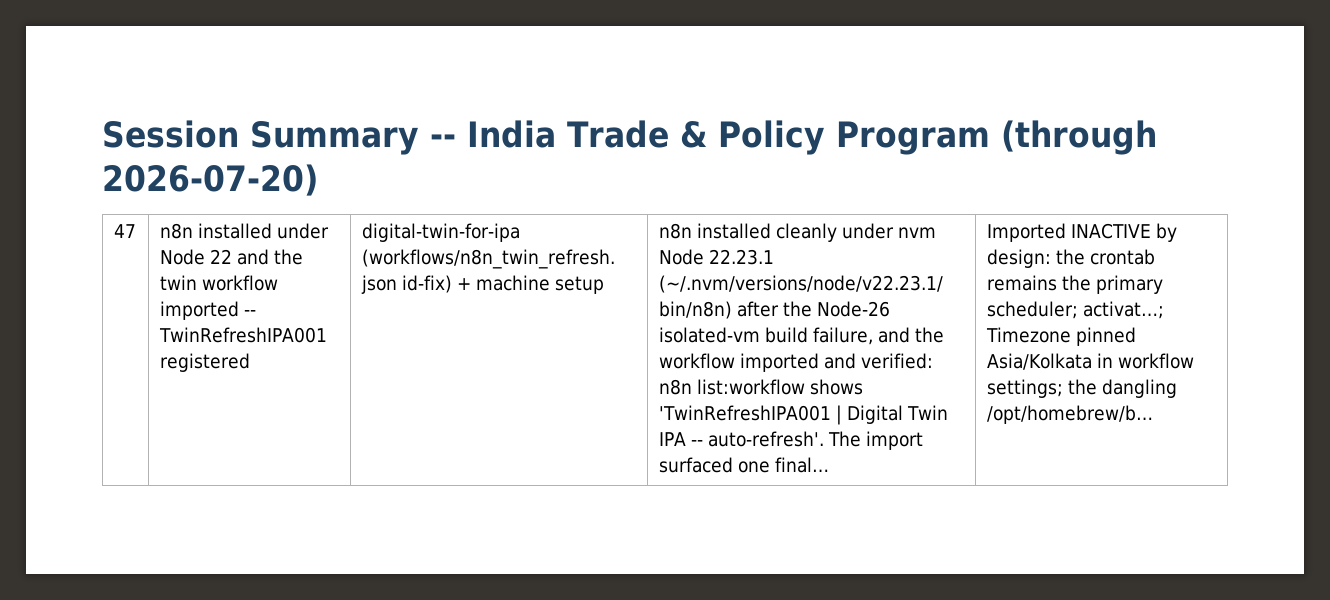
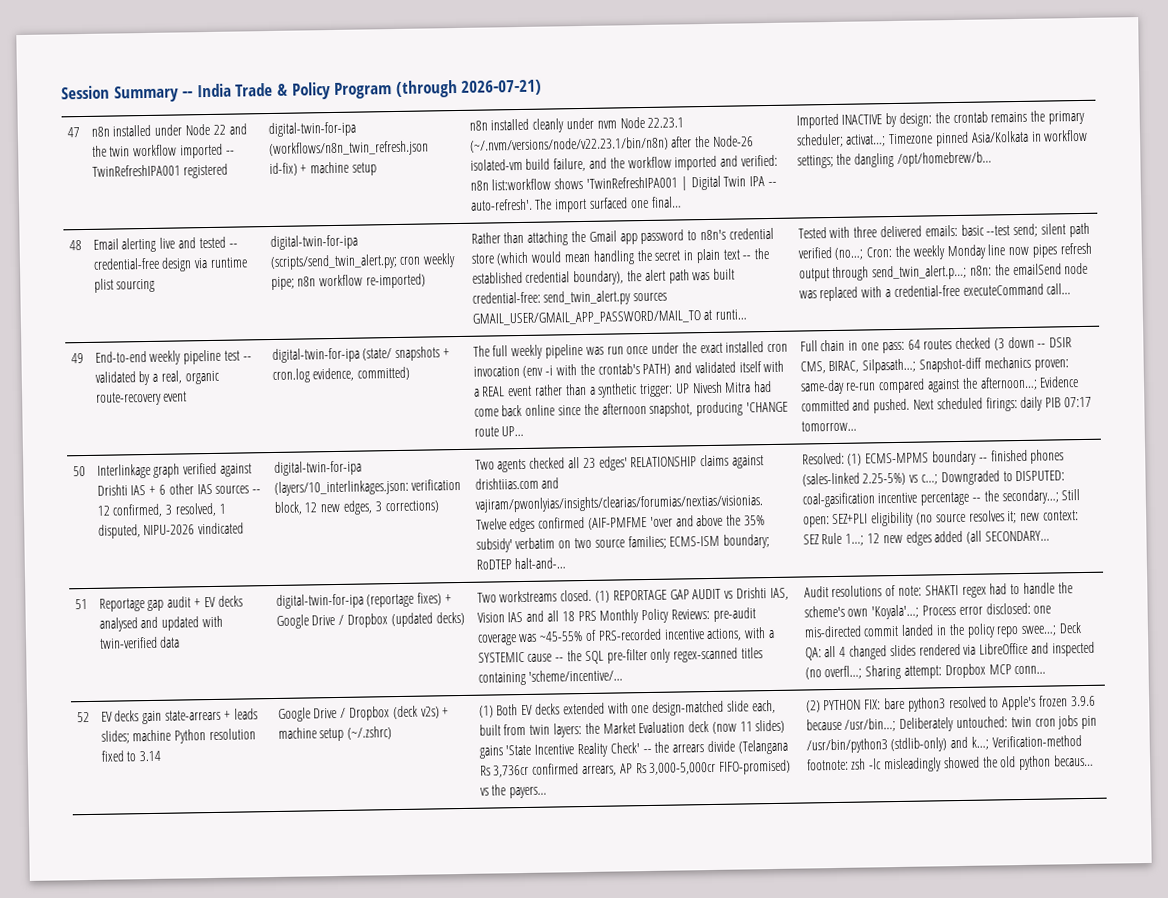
[102,164,318,196] 2026-07-20) -> [461,79,543,96] 2026-07-21)
(1153, 414) none -> [68,240,82,251] [92,236,238,253] [92,257,248,272] [93,278,156,293] [269,234,358,251] [269,253,457,271] [270,273,426,291] [470,227,774,246] [470,247,770,266] [471,268,736,286] [471,290,668,306] [471,309,748,326] [797,222,1090,239] [797,242,1092,260] [798,262,1089,282] [798,283,1072,302] [70,353,84,364] [94,349,252,365] [94,370,220,386] [95,391,188,406] [271,346,450,364] [271,366,411,384] [472,341,789,360] [472,360,785,378] [473,380,773,398] [473,401,788,417] [473,425,525,437] [799,336,1073,354] [799,356,1069,374] [799,376,1080,395] [800,396,1092,414] [800,420,857,432] [72,466,86,477] [96,462,252,479] [96,483,262,496] [96,502,226,518] [97,522,245,539] [273,460,362,476] [273,478,462,496] [273,500,439,515] [474,454,764,473] [474,477,560,490] [474,494,763,513] [475,514,765,533] [475,534,771,553] [475,557,567,570] [801,449,1065,466] [801,470,1066,487] [801,489,1081,508] [802,510,1079,528] [802,530,1050,546] [74,598,88,610] [98,595,243,612] [98,615,223,632] [98,636,181,649] [275,592,452,609] [275,611,465,629] [476,587,789,603] [476,607,756,624] [476,627,775,646] [477,647,763,665] [477,669,624,686] [803,582,1073,598] [803,602,1052,620] [803,622,1082,638] [804,641,1095,661] [804,663,1047,680] [76,711,90,723] [100,708,258,725] [100,728,256,744] [100,750,162,762] [277,705,450,722] [277,726,393,742] [478,699,776,718] [478,719,786,738] [478,739,788,759] [479,759,792,778] [479,784,548,799] [805,695,1096,713] [805,715,1098,732] [805,735,1082,754] [806,754,1094,773] // 48 | Email alerting live and tested -- credential-free design via runtime plist sourcing | digital-twin-for-ipa (scripts/send_twin_alert.py; cron weekly pipe; n8n workflow re-imported) | Rather than attaching the Gmail app password to n8n's credential store (which would mean handling the secret in plain text -- the established credential boundary), the alert path was built credential-free: send_twin_alert.py sources GMAIL_USER/GMAIL_APP_PASSWORD/MAIL_TO at runti… | Tested with three delivered emails: basic --test send; silent path verified (no…; Cron: the weekly Monday line now pipes refresh output through send_twin_alert.p…; n8n: the emailSend node was replaced with a credential-free executeCommand call… // 49 | End-to-end weekly pipeline test -- validated by a real, organic route-recovery event | digital-twin-for-ipa (state/ snapshots + cron.log evidence, committed) | The full weekly pipeline was run once under the exact installed cron invocation (env -i with the crontab's PATH) and validated itself with a REAL event rather than a synthetic trigger: UP Nivesh Mitra had come back online since the afternoon snapshot, producing 'CHANGE route UP… | Full chain in one pass: 64 routes checked (3 down -- DSIR CMS, BIRAC, Silpasath…; Snapshot-diff mechanics proven: same-day re-run compared against the afternoon…; Evidence committed and pushed. Next scheduled firings: daily PIB 07:17 tomorrow… // 50 | Interlinkage graph verified against Drishti IAS + 6 other IAS sources -- 12 confirmed, 3 resolved, 1 disputed, NIPU-2026 vindicated | digital-twin-for-ipa (layers/10_interlinkages.json: verification block, 12 new edges, 3 corrections) | Two agents checked all 23 edges' RELATIONSHIP claims against drishtiias.com and vajiram/pwonlyias/insights/clearias/forumias/nextias/visionias. Twelve edges confirmed (AIF-PMFME 'over and above the 35% subsidy' verbatim on two source families; ECMS-ISM boundary; RoDTEP halt-and-… | Resolved: (1) ECMS-MPMS boundary -- finished phones (sales-linked 2.25-5%) vs c…; Downgraded to DISPUTED: coal-gasification incentive percentage -- the secondary…; Still open: SEZ+PLI eligibility (no source resolves it; new context: SEZ Rule 1…; 12 new edges added (all SECONDARY… // 51 | Reportage gap audit + EV decks analysed and updated with twin-verified data | digital-twin-for-ipa (reportage fixes) + Google Drive / Dropbox (updated decks) | Two workstreams closed. (1) REPORTAGE GAP AUDIT vs Drishti IAS, Vision IAS and all 18 PRS Monthly Policy Reviews: pre-audit coverage was ~45-55% of PRS-recorded incentive actions, with a SYSTEMIC cause -- the SQL pre-filter only regex-scanned titles containing 'scheme/incentive/… | Audit resolutions of note: SHAKTI regex had to handle the scheme's own 'Koyala'…; Process error disclosed: one mis-directed commit landed in the policy repo swee…; Deck QA: all 4 changed slides rendered via LibreOffice and inspected (no overfl…; Sharing attempt: Dropbox MCP conn… // 52 | EV decks gain state-arrears + leads slides; machine Python resolution fixed to 3.14 | Google Drive / Dropbox (deck v2s) + machine setup (~/.zshrc) | (1) Both EV decks extended with one design-matched slide each, built from twin layers: the Market Evaluation deck (now 11 slides) gains 'State Incentive Reality Check' -- the arrears divide (Telangana Rs 3,736cr confirmed arrears, AP Rs 3,000-5,000cr FIFO-promised) vs the payers… | (2) PYTHON FIX: bare python3 resolved to Apple's frozen 3.9.6 because /usr/bin…; Deliberately untouched: twin cron jobs pin /usr/bin/python3 (stdlib-only) and k…; Verification-method footnote: zsh -lc misleadingly showed the old python becaus…

